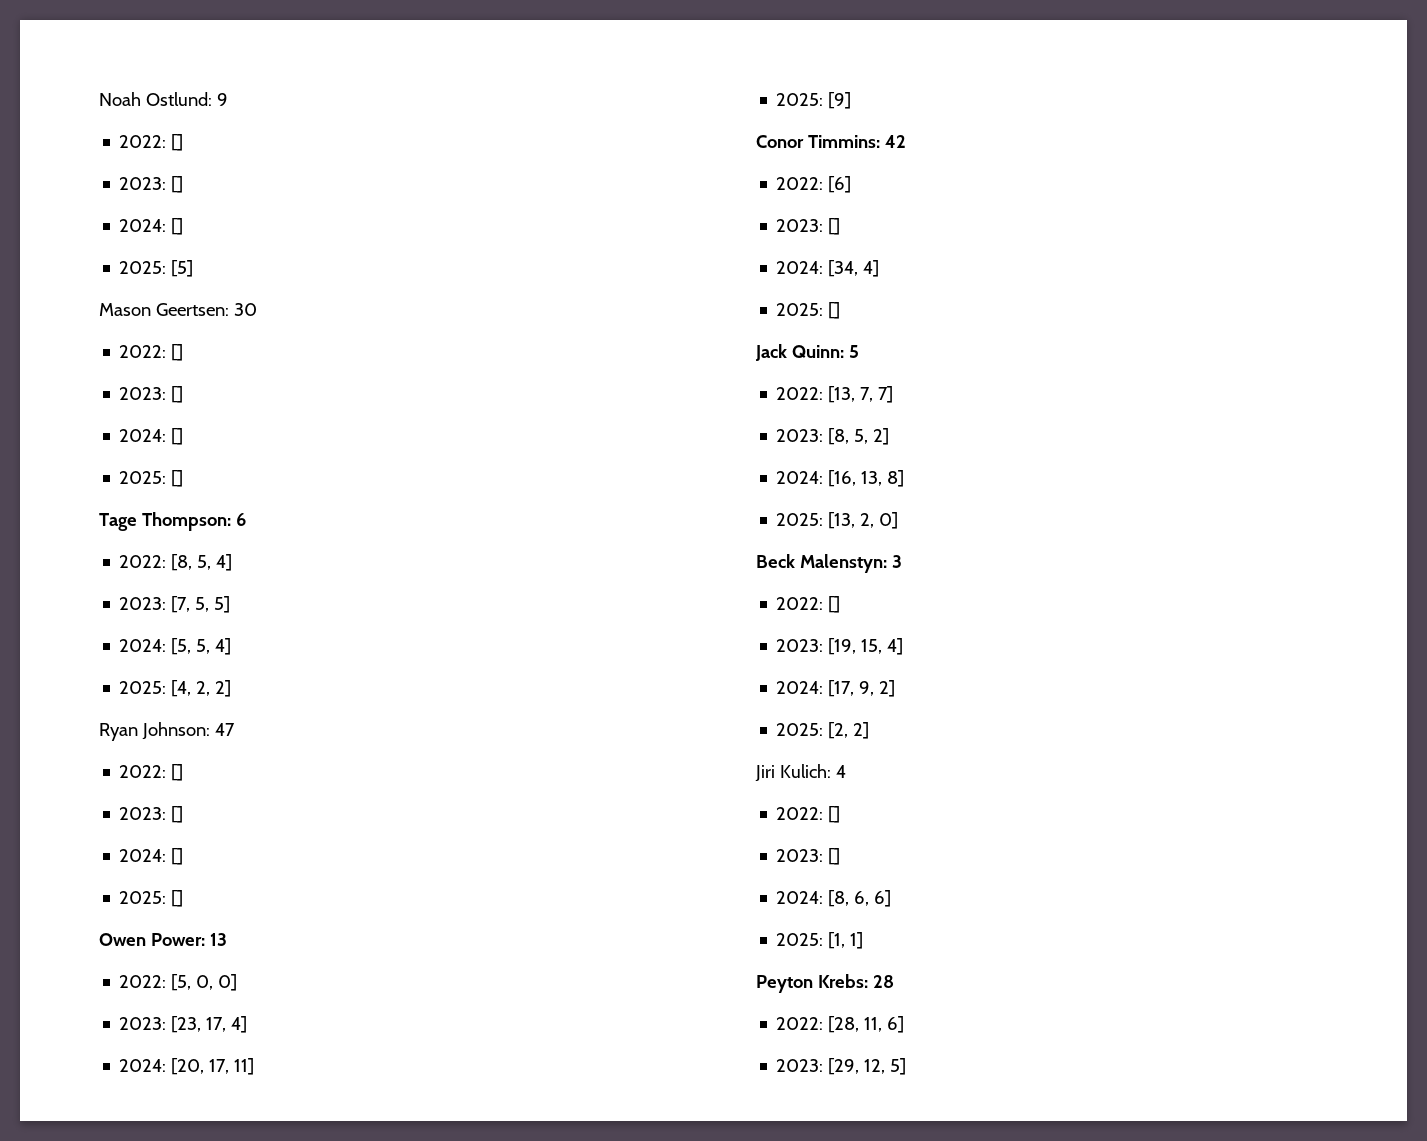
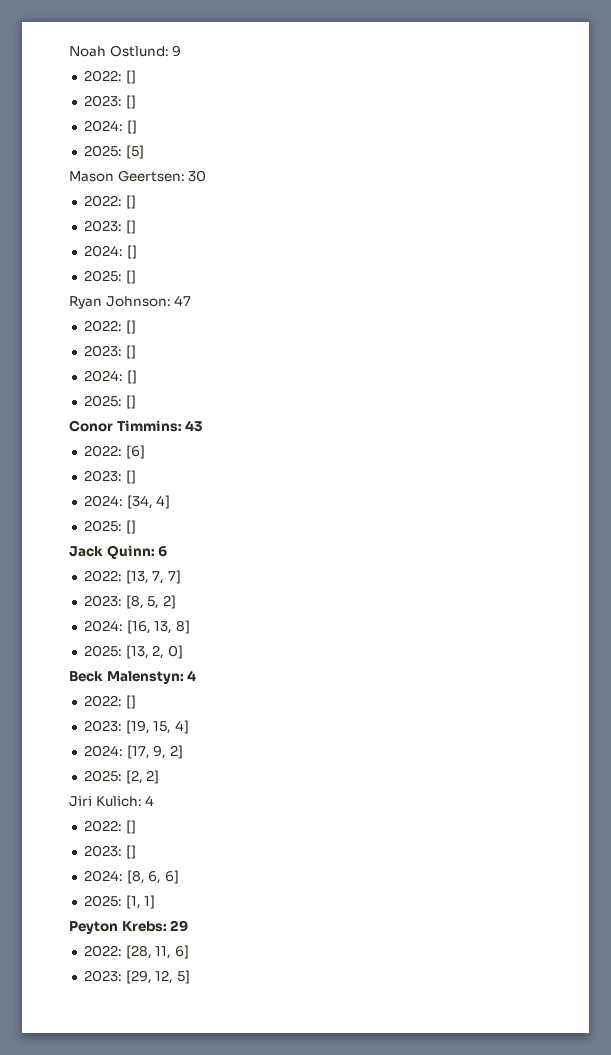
[99,512,246,531] [119,554,233,571] [119,596,231,613] [119,638,232,655] [119,680,232,697] // Tage Thompson: 6 // 2022: [8, 5, 4] // 2023: [7, 5, 5] // 2024: [5, 5, 4] // 2025: [4, 2, 2] -> (136, 277) none
[99,933,227,946] [119,974,238,991] [119,1016,248,1033] [119,1058,255,1075] [776,92,852,109] // Owen Power: 13 // 2022: [5, 0, 0] // 2023: [23, 17, 4] // 2024: [20, 17, 11] // 2025: [9] -> (136, 402) none
[884,135,906,148] 42 -> [185,420,204,432] 43
[848,345,859,358] 5 -> [158,546,168,557] 6
[891,555,902,568] 3 -> [187,670,197,681] 4
[872,975,894,988] 28 -> [170,920,189,932] 29

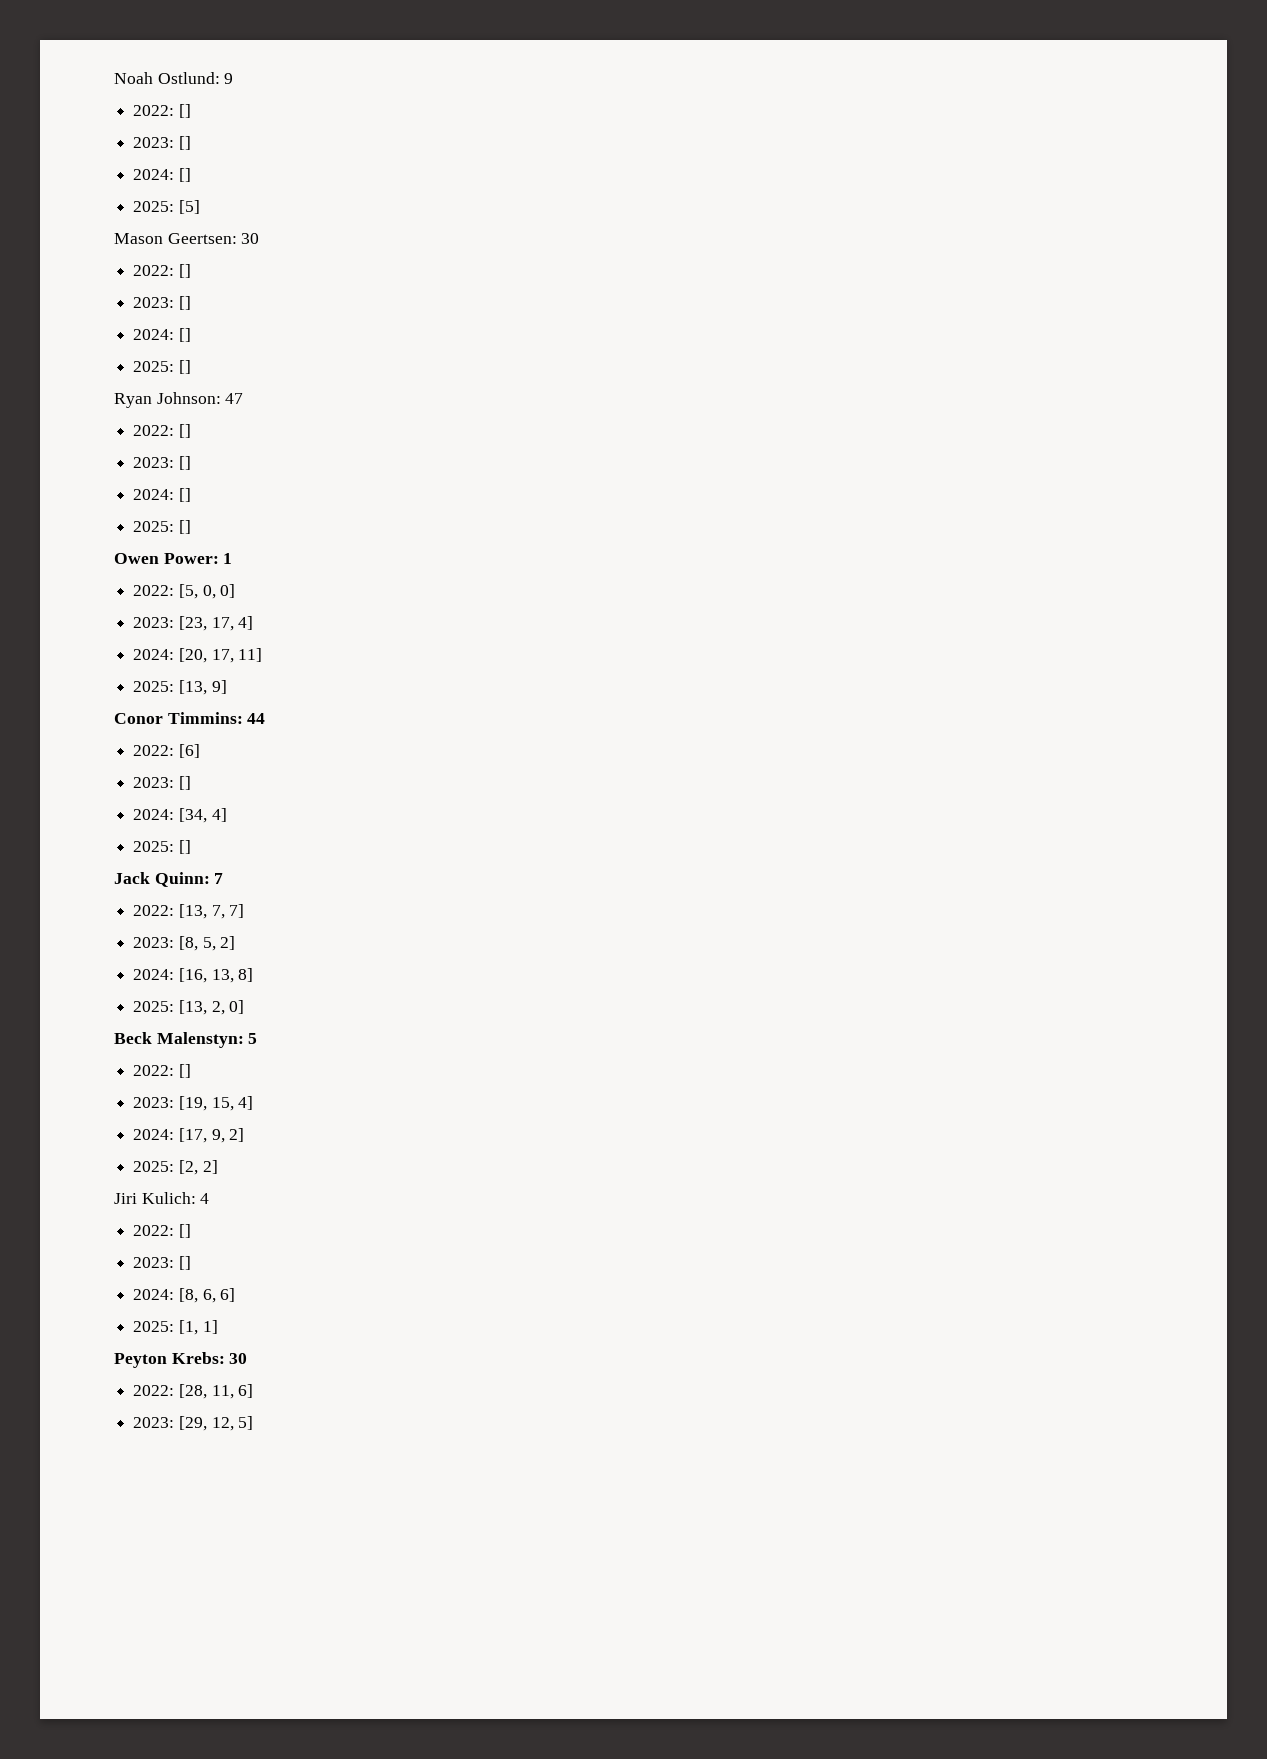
(136, 402) none -> [114,553,233,564] [133,584,236,599] [133,616,254,631] [133,648,263,663] [133,680,227,695] // Owen Power: 1 // 2022: [5, 0, 0] // 2023: [23, 17, 4] // 2024: [20, 17, 11] // 2025: [13, 9]
[185,420,204,432] 43 -> [247,713,266,724] 44
[158,546,168,557] 6 -> [214,873,224,884] 7
[187,670,197,681] 4 -> [248,1033,258,1044] 5
[170,920,189,932] 29 -> [229,1353,248,1364] 30

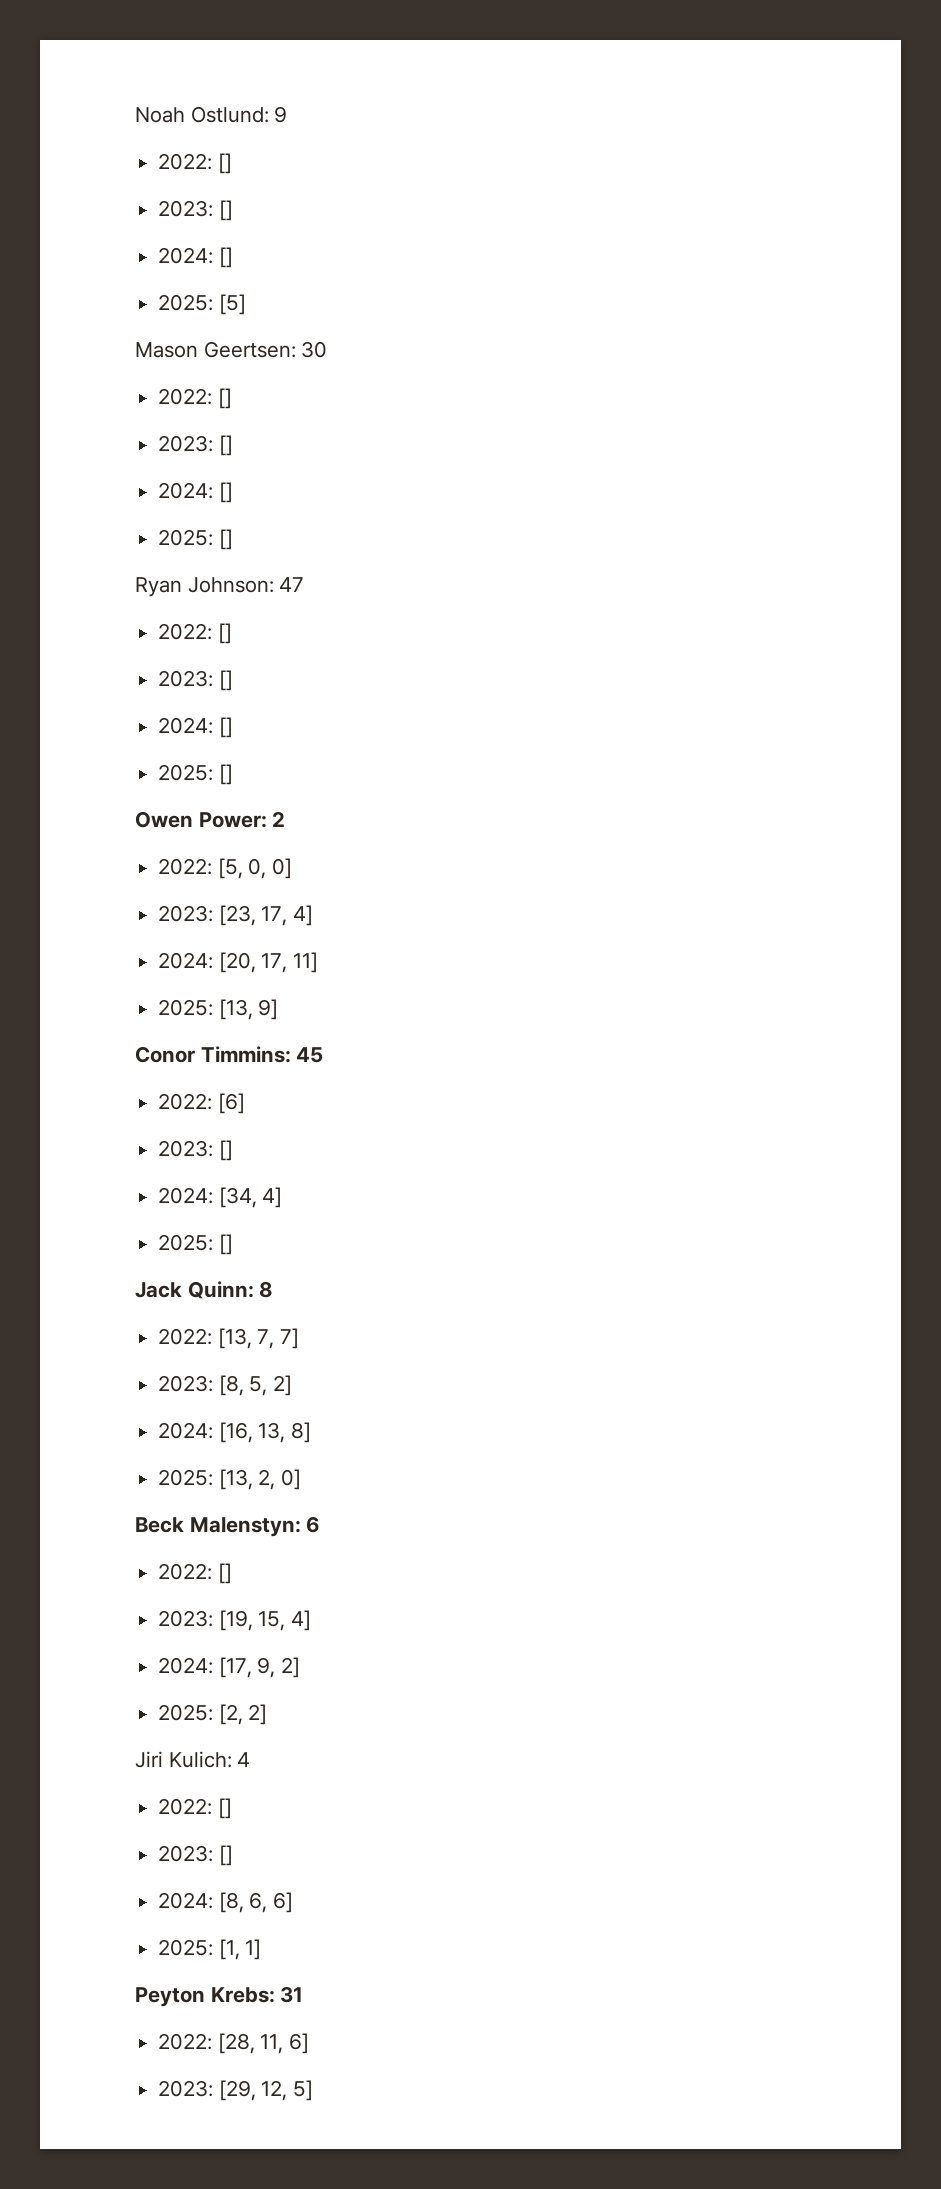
[223,553,233,564] 1 -> [272,811,286,827] 2
[247,713,266,724] 44 -> [296,1047,324,1063] 45
[214,873,224,884] 7 -> [259,1281,274,1298] 8
[248,1033,258,1044] 5 -> [306,1516,321,1533] 6
[229,1353,248,1364] 30 -> [280,1986,304,2003] 31

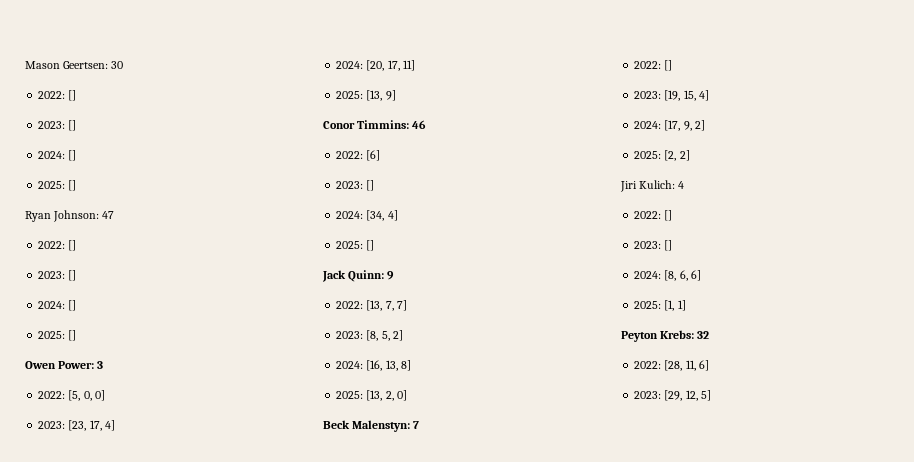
[135,106,288,123] [158,153,232,174] [158,200,233,221] [158,247,233,268] [158,294,246,315] Noah Ostlund: 9 // 2022: [] // 2023: [] // 2024: [] // 2025: [5] // -> (25, 65) none
[272,811,286,827] 2 -> [97,361,104,369] 3
[296,1047,324,1063] 45 -> [412,120,427,129] 46
[259,1281,274,1298] 8 -> [387,271,395,280] 9
[306,1516,321,1533] 6 -> [413,421,420,429] 7
[280,1986,304,2003] 31 -> [697,331,710,339] 32

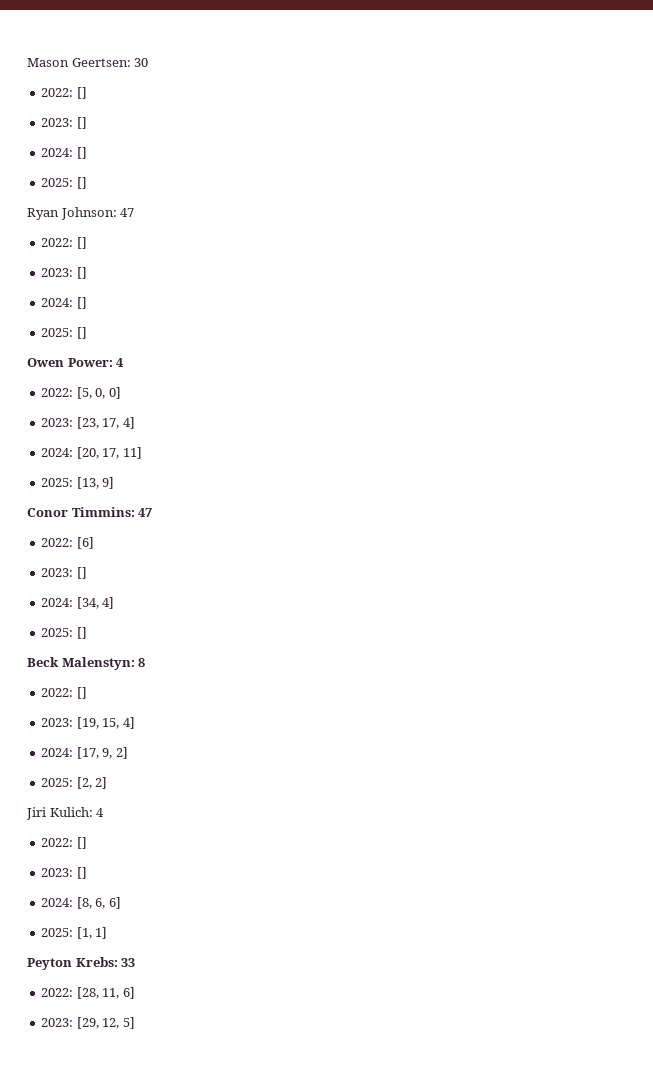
[97,361,104,369] 3 -> [116,358,125,367] 4
[412,120,427,129] 46 -> [138,508,153,517] 47
[322,270,395,282] [336,300,407,311] [336,330,403,341] [336,360,411,371] [336,390,407,401] // Jack Quinn: 9 // 2022: [13, 7, 7] // 2023: [8, 5, 2] // 2024: [16, 13, 8] // 2025: [13, 2, 0] -> (87, 633) none
[413,421,420,429] 7 -> [138,658,146,667] 8
[697,331,710,339] 32 -> [121,958,136,967] 33

